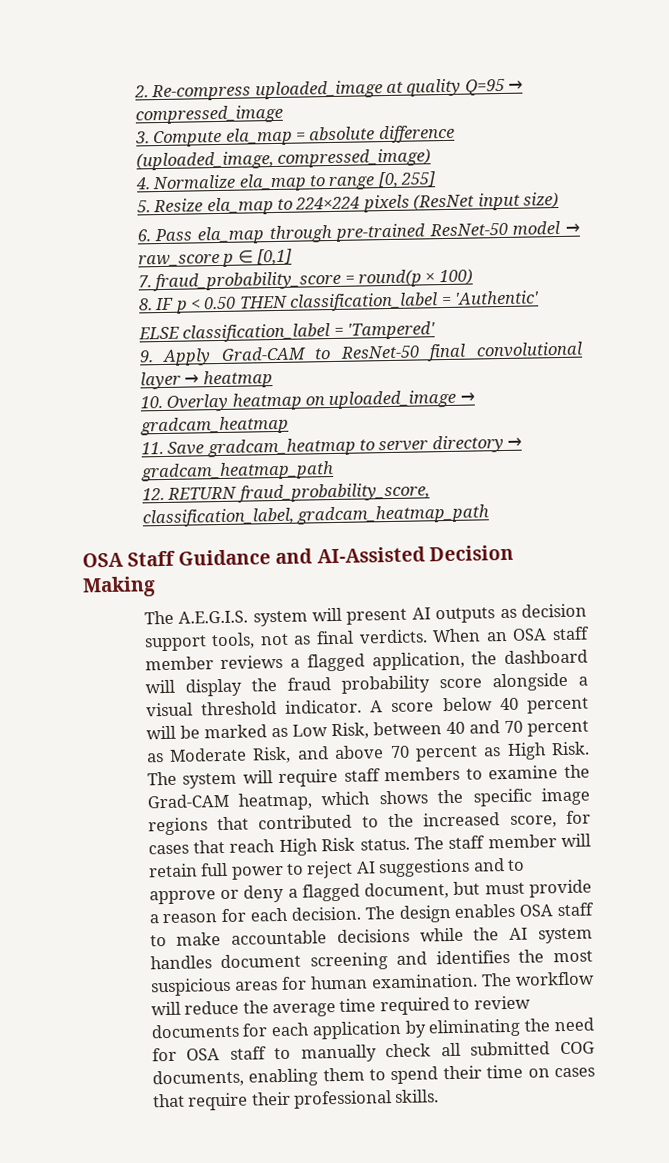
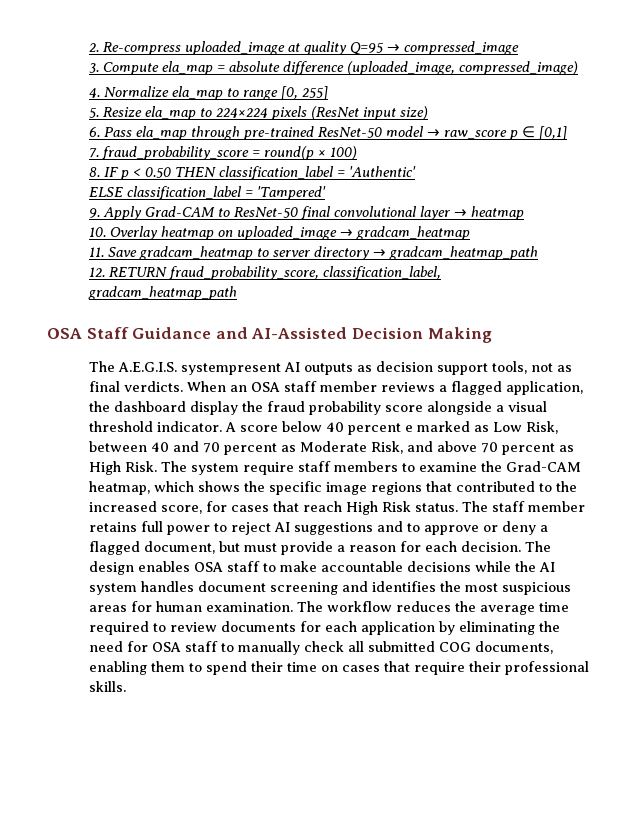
[252,607,408,627] system will present -> [180,363,281,375] systempresent
[144,679,175,694] will -> (186, 406) none
[145,725,200,740] will be -> [404,425,413,432] e
[242,770,273,784] will -> (239, 469) none
[561,833,592,848] [147,863,198,878] will retain -> [88,522,137,532] retains
[150,1000,240,1016] will reduce -> [395,601,451,612] reduces

